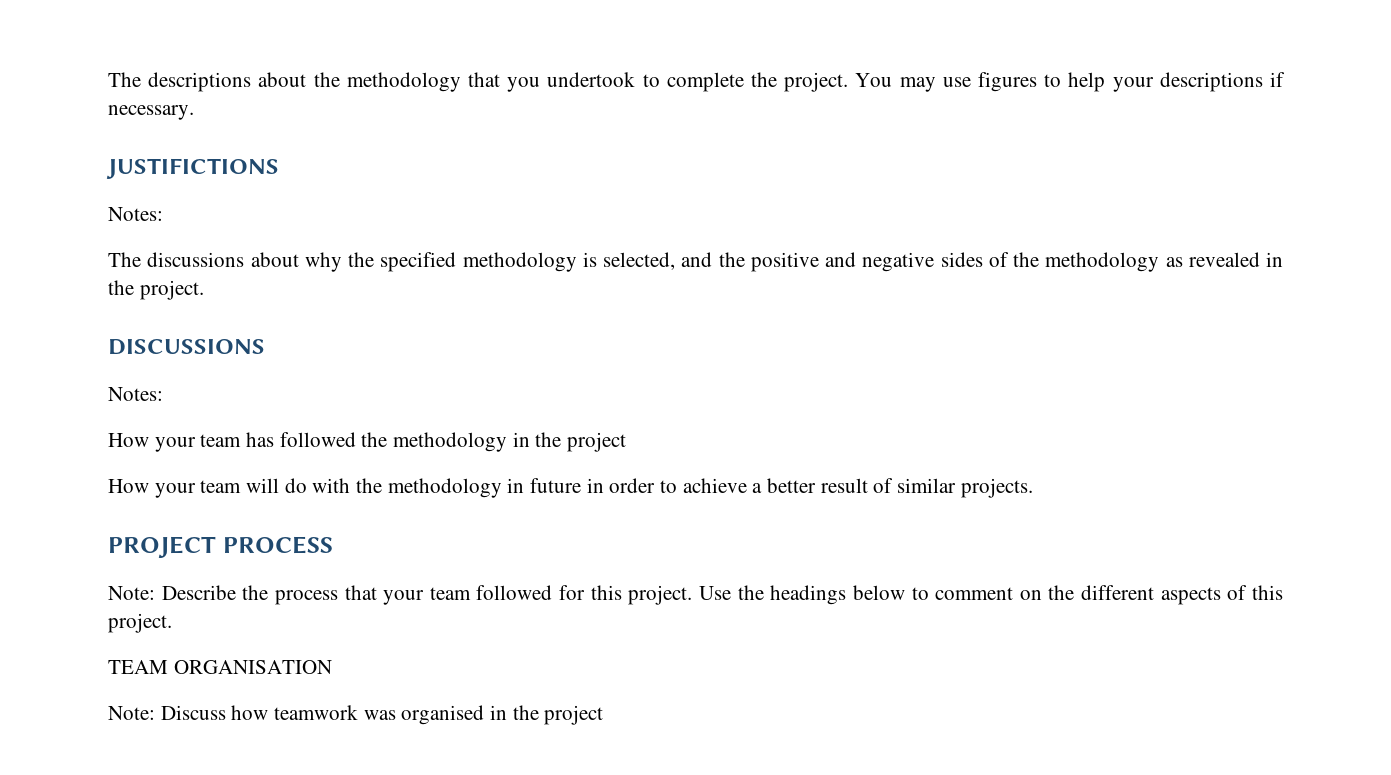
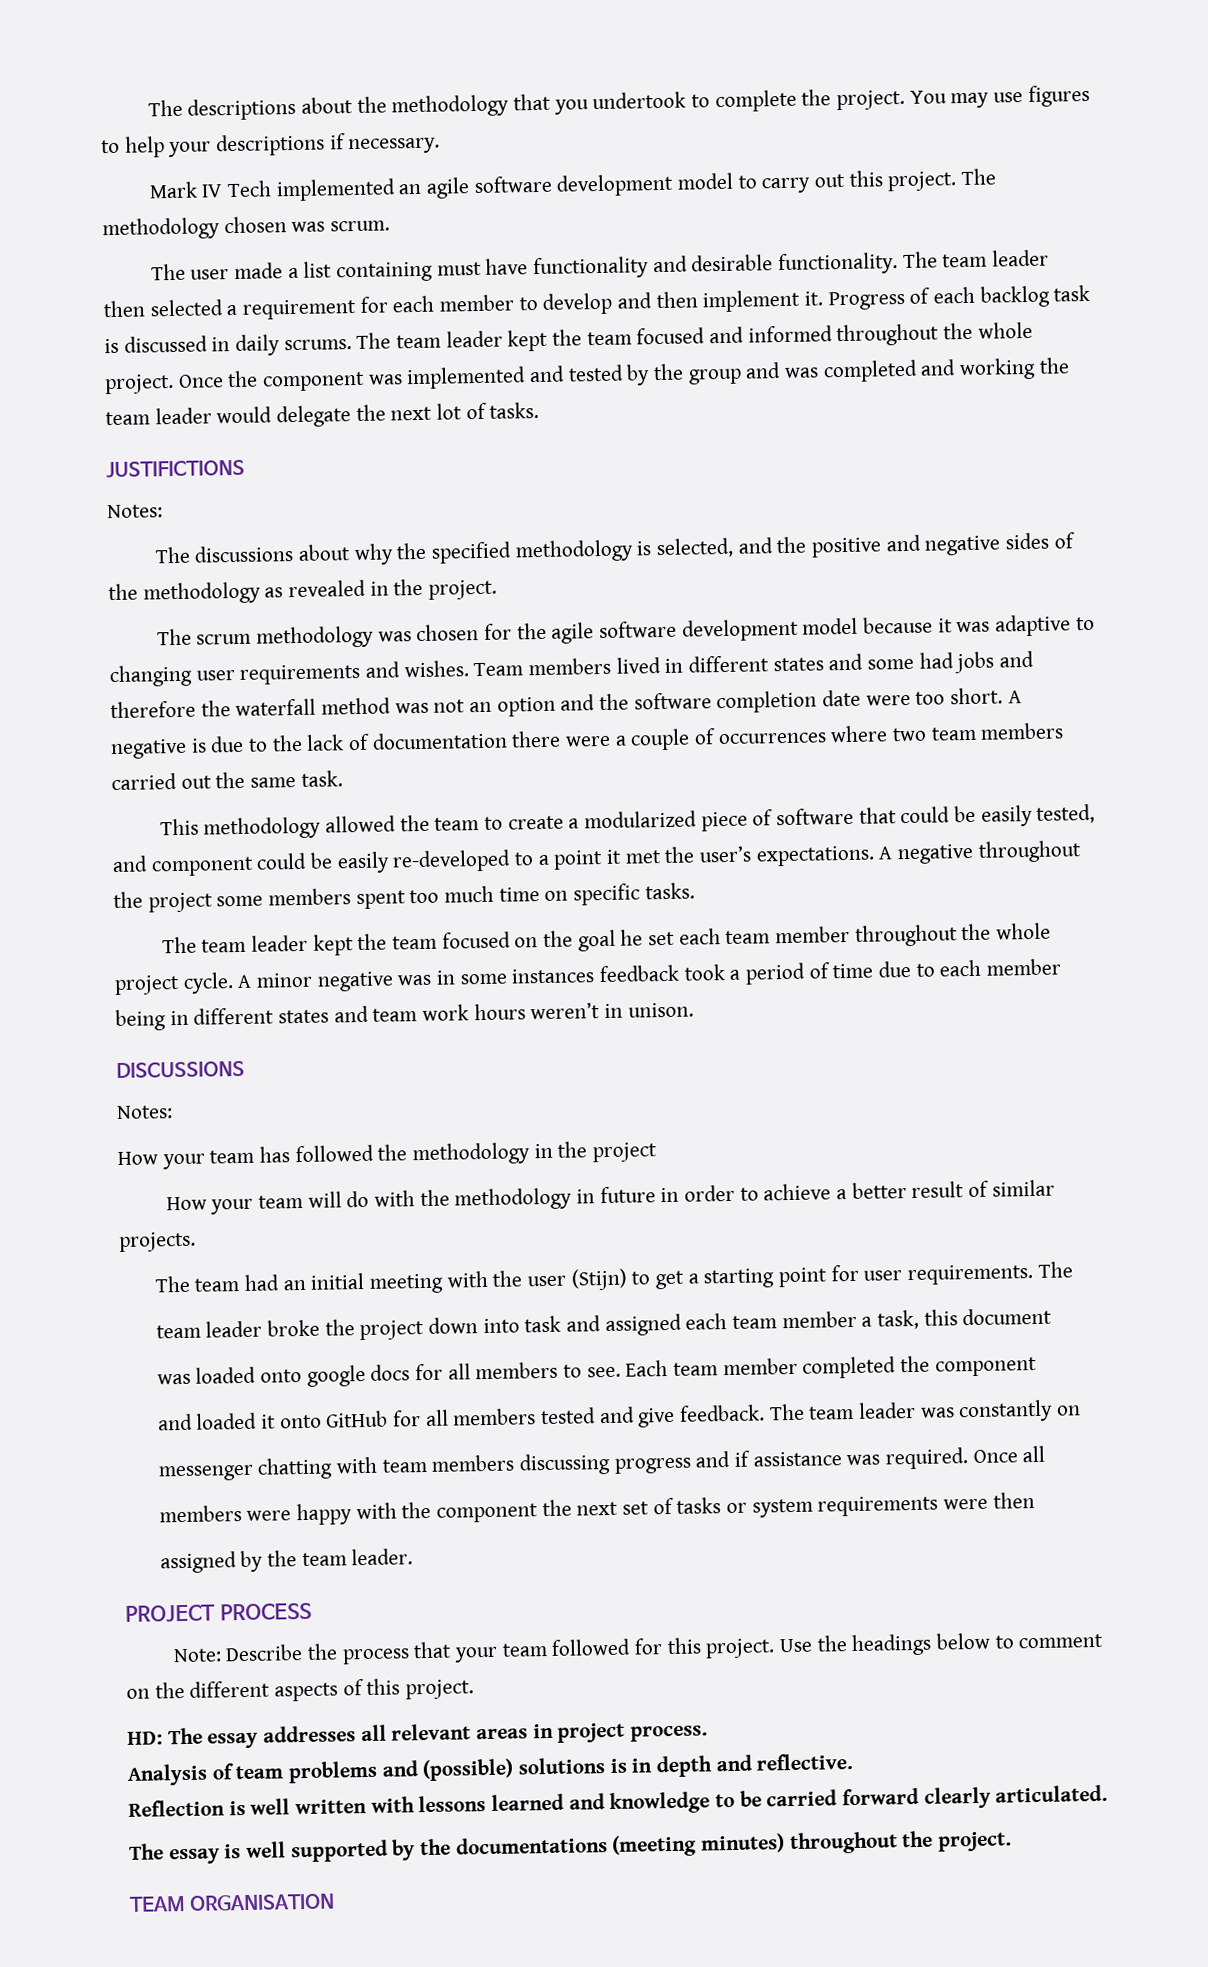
(194, 112) none -> [148,168,997,202] [102,216,391,241] [150,249,1050,283] [103,284,1091,320] [104,321,1033,356] [104,357,1070,395] [105,401,540,428] // Mark IV Tech implemented an agile software development model to carry out this project. The methodology chosen was scrum. // The user made a list containing must have functionality and desirable functionality. The team leader then selected a requirement for each member to develop and then implement it. Progress of each backlog task is discussed in daily scrums. The team leader kept the team focused and informed throughout the whole project. Once the component was implemented and tested by the group and was completed and working the team leader would delegate the next lot of tasks.
(204, 290) none -> [156,614,1095,649] [109,650,1035,688] [110,687,1022,719] [110,722,1065,760] [111,770,343,791] [159,803,1096,840] [112,840,1082,877] [113,882,695,913] [161,922,1052,956] [114,958,1062,996] [115,1002,694,1032] // The scrum methodology was chosen for the agile software development model because it was adaptive to changing user requirements and wishes. Team members lived in different states and some had jobs and therefore the waterfall method was not an option and the software completion date were too short. A negative is due to the lack of documentation there were a couple of occurrences where two team members carried out the same task. // This methodology allowed the team to create a modularized piece of software that could be easily tested, and component could be easily re-developed to a point it met the user’s expectations. A negative throughout the project some members spent too much time on specific tasks. // The team leader kept the team focused on the goal he set each team member throughout the whole project cycle. A minor negative was in some instances feedback took a period of time due to each member being in different states and team work hours weren’t in unison.
(1033, 488) none -> [154,1261,1073,1294] [155,1307,1053,1341] [156,1355,1037,1387] [157,1399,1081,1431] [157,1445,1046,1482] [158,1492,1035,1526] [159,1548,414,1574] // The team had an initial meeting with the user (Stijn) to get a starting point for user requirements. The // team leader broke the project down into task and assigned each team member a task, this document // was loaded onto google docs for all members to see. Each team member completed the component // and loaded it onto GitHub for all members tested and give feedback. The team leader was constantly on // messenger chatting with team members discussing progress and if assistance was required. Once all // members were happy with the component the next set of tasks or system requirements were then // assigned by the team leader.
[108,660,332,674] [108,705,604,725] TEAM ORGANISATION // Note: Discuss how teamwork was organised in the project -> [127,1722,709,1749] [127,1753,854,1786] [128,1784,1109,1817] [129,1830,1013,1865] [129,1893,336,1912] HD: The essay addresses all relevant areas in project process. // Analysis of team problems and (possible) solutions is in depth and reflective. // Reflection is well written with lessons learned and knowledge to be carried forward clearly articulated. // The essay is well supported by the documentations (meeting minutes) throughout the project. // TEAM ORGANISATION

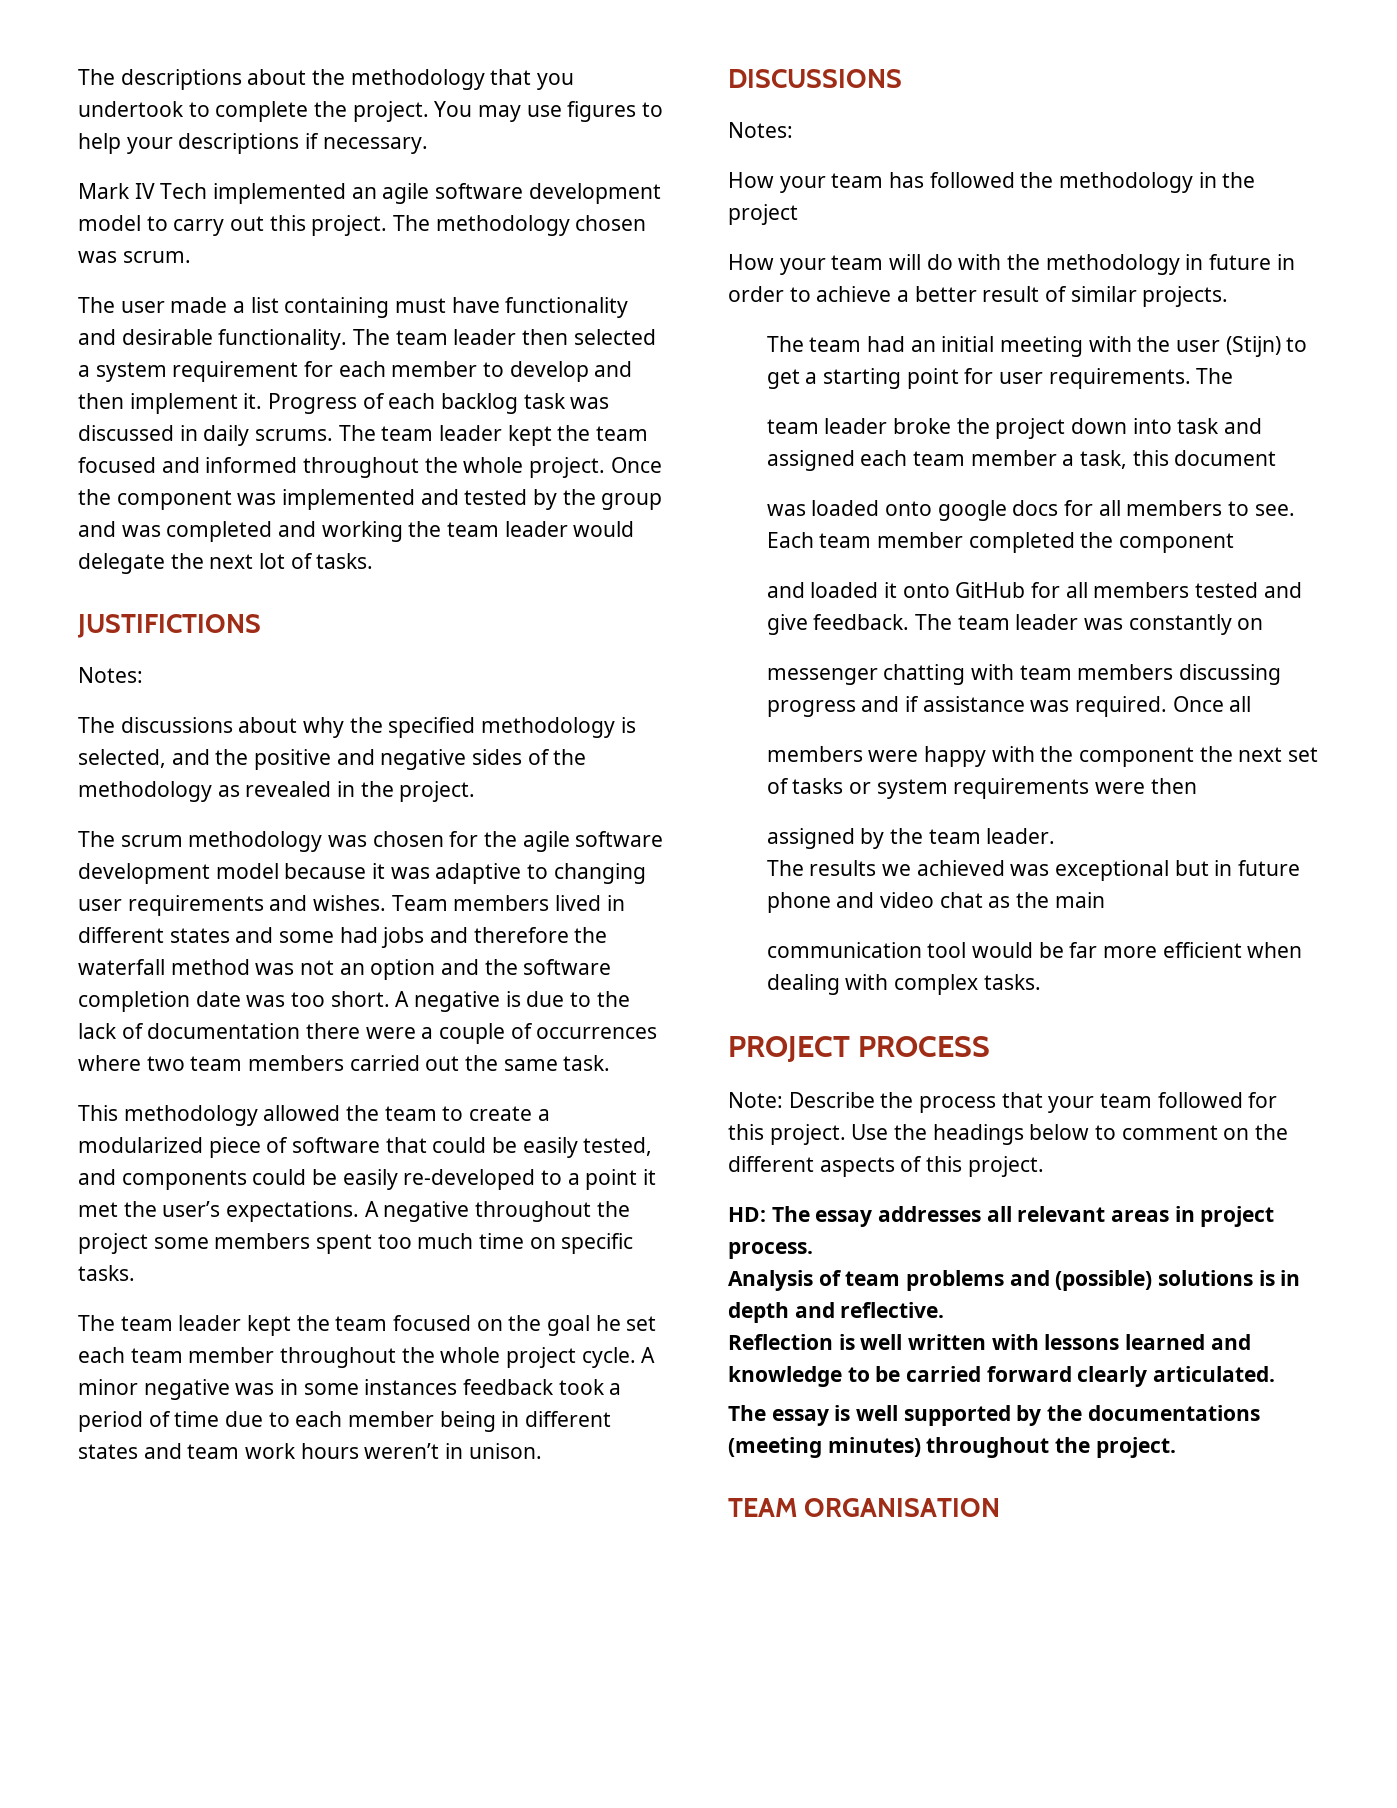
(238, 310) none -> [95,362,167,382] system
[104,338,119,354] is -> [570,397,610,409] was
[865,694,911,706] were -> [246,995,286,1007] was
[150,856,254,877] component -> [121,1170,247,1190] components
(414, 1557) none -> [766,860,1301,881] [766,892,1105,913] [766,942,1303,958] [766,974,1041,995] // The results we achieved was exceptional but in future phone and video chat as the main // communication tool would be far more efficient when dealing with complex tasks.

